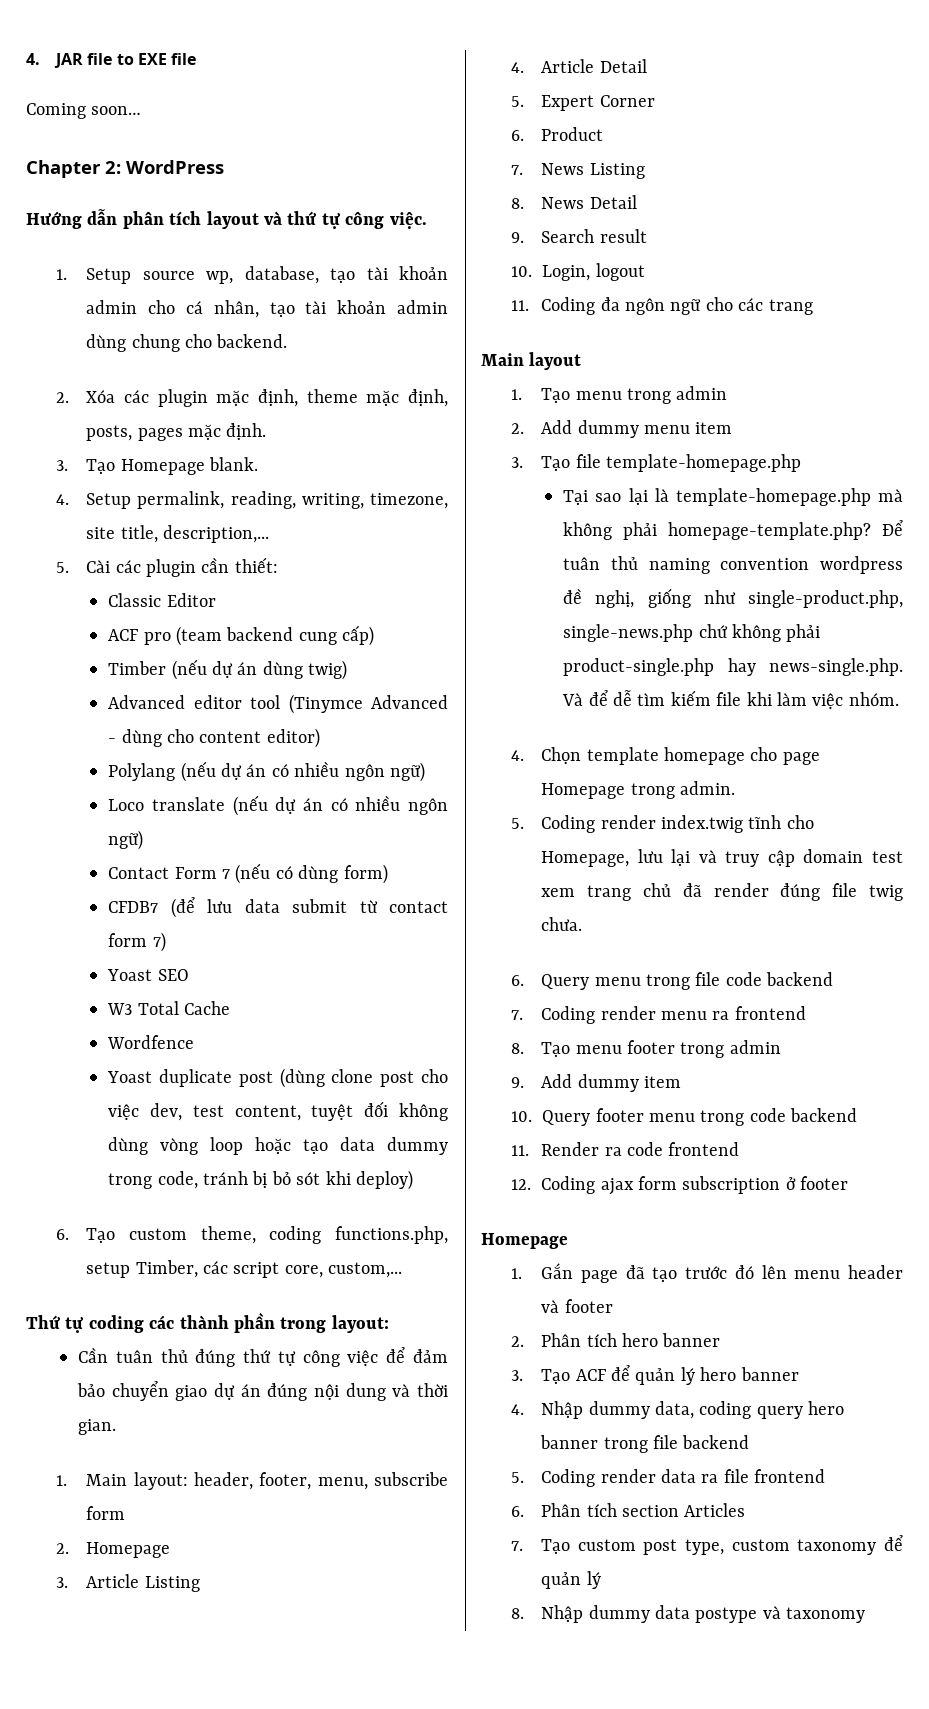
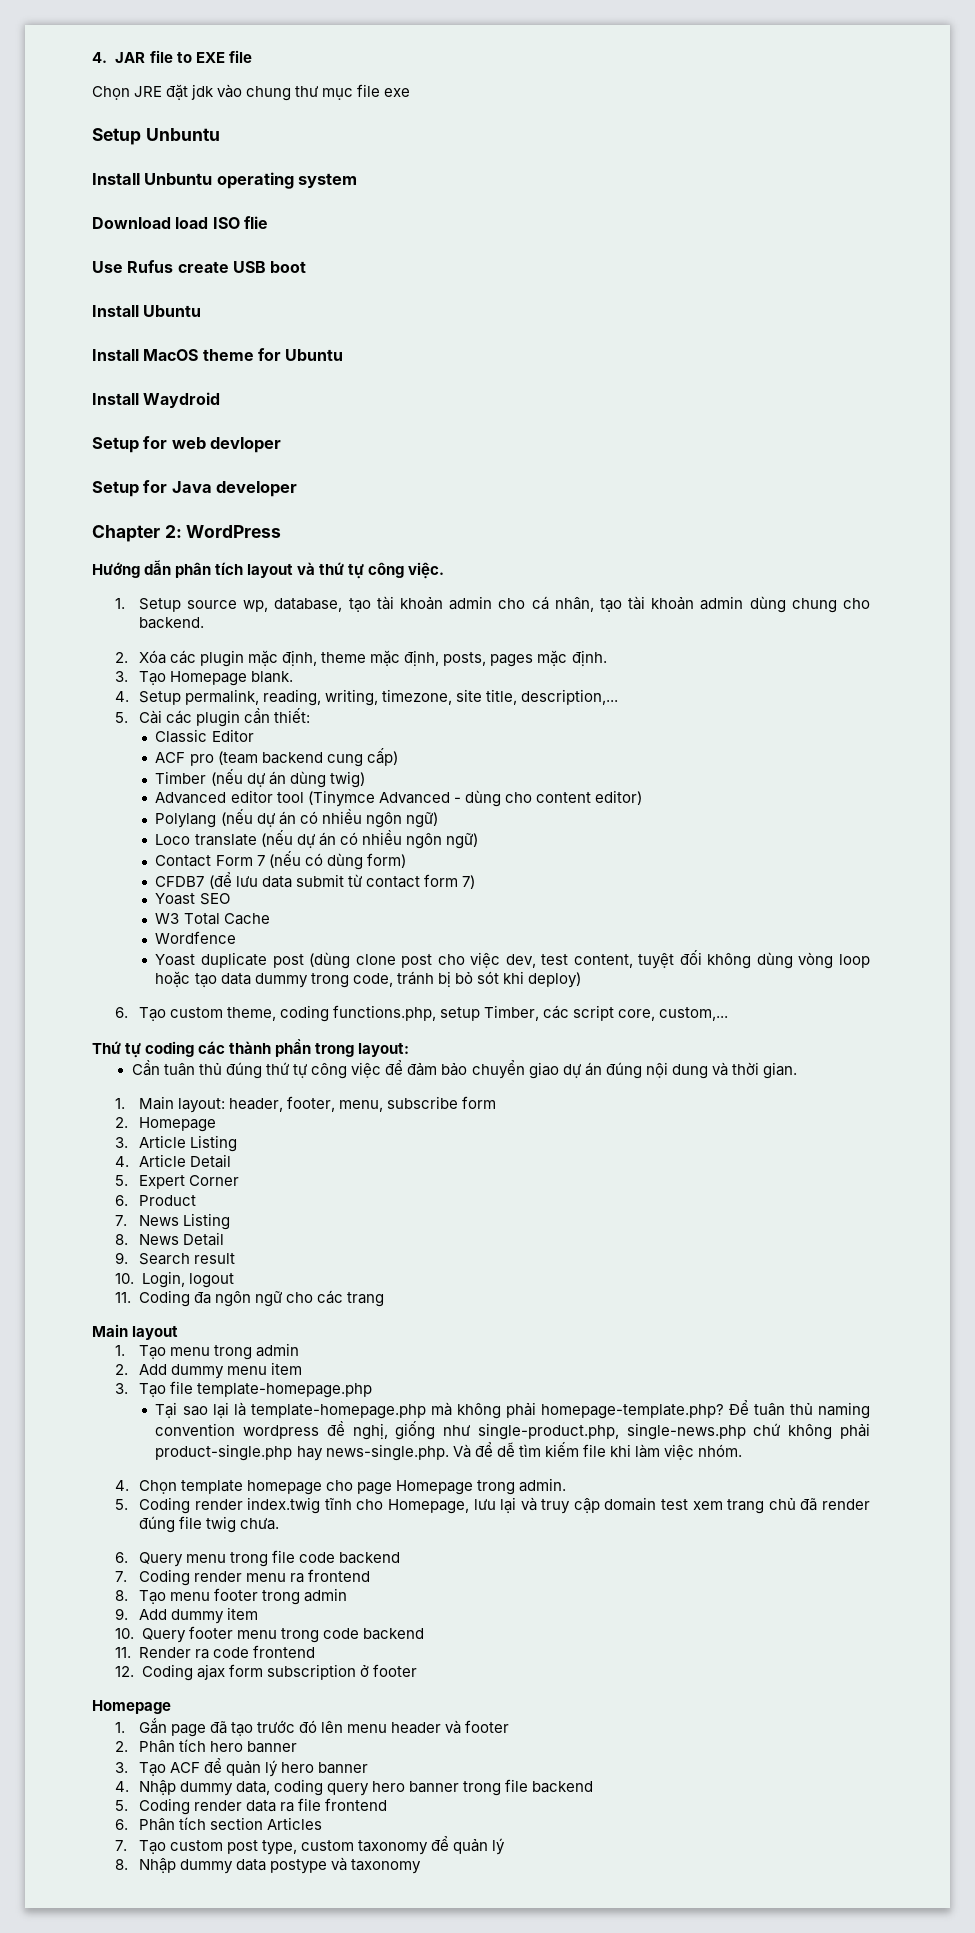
[26,103,142,119] Coming soon… -> [92,84,411,101] [92,128,220,145] [92,172,358,189] [92,216,268,229] [92,260,307,273] [92,305,202,317] [92,348,344,361] [92,392,221,408] [92,436,282,453] [92,480,298,497] Chọn JRE đặt jdk vào chung thư mục file exe // Setup Unbuntu // Install Unbuntu operating system // Download load ISO flie // Use Rufus create USB boot // Install Ubuntu // Install MacOS theme for Ubuntu // Install Waydroid // Setup for web devloper // Setup for Java developer

